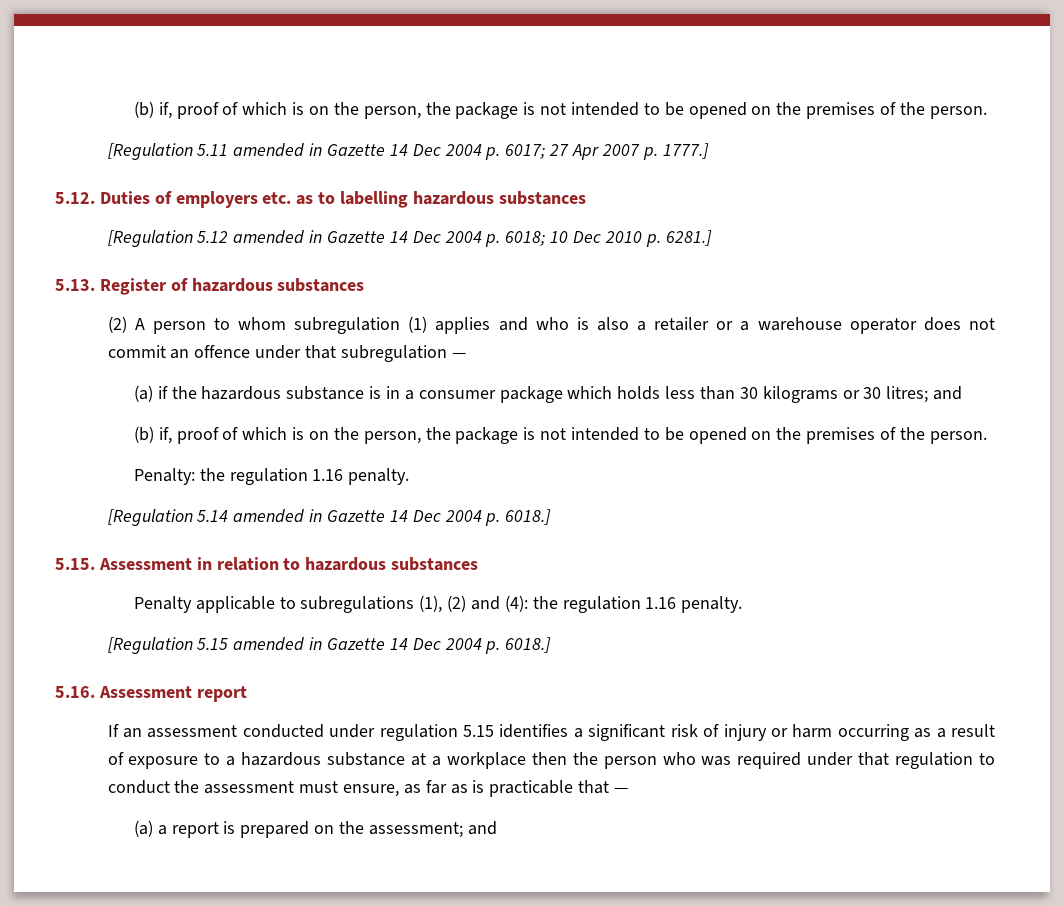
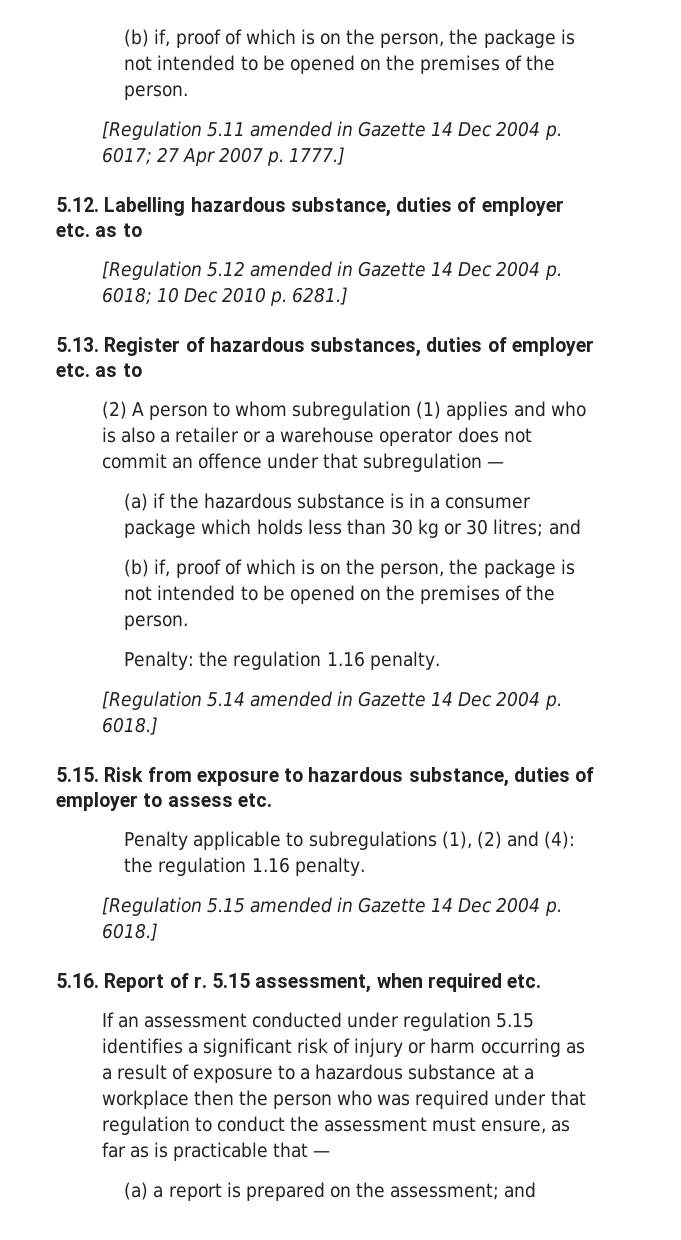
[99,191,586,208] Duties of employers etc. as to labelling hazardous substances -> [104,197,564,217] [56,223,142,237] Labelling hazardous substance, duties of employer etc. as to
[277,278,365,292] substances -> [310,337,594,357] [56,363,142,377] substances, duties of employer etc. as to
[762,386,838,403] kilograms -> [418,519,440,538] kg
[98,557,479,571] Assessment in relation to hazardous substances -> [104,767,595,787] [56,792,272,811] Risk from exposure to hazardous substance, duties of employer to assess etc.
[98,686,247,702] Assessment report -> [104,973,542,993] Report of r. 5.15 assessment, when required etc.

